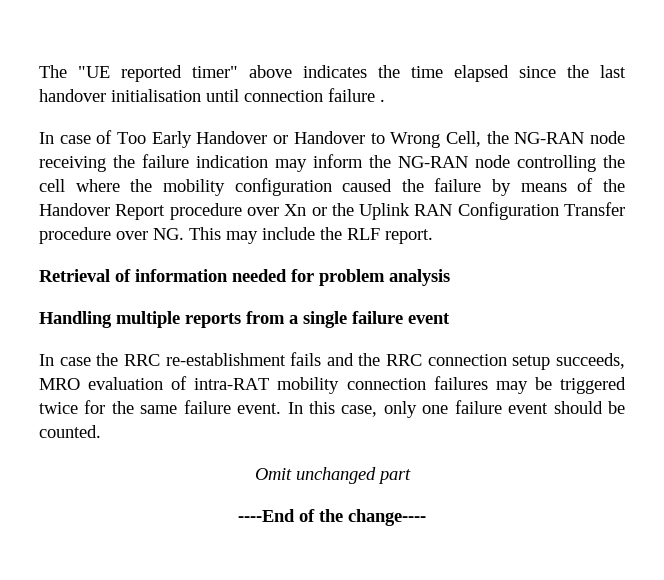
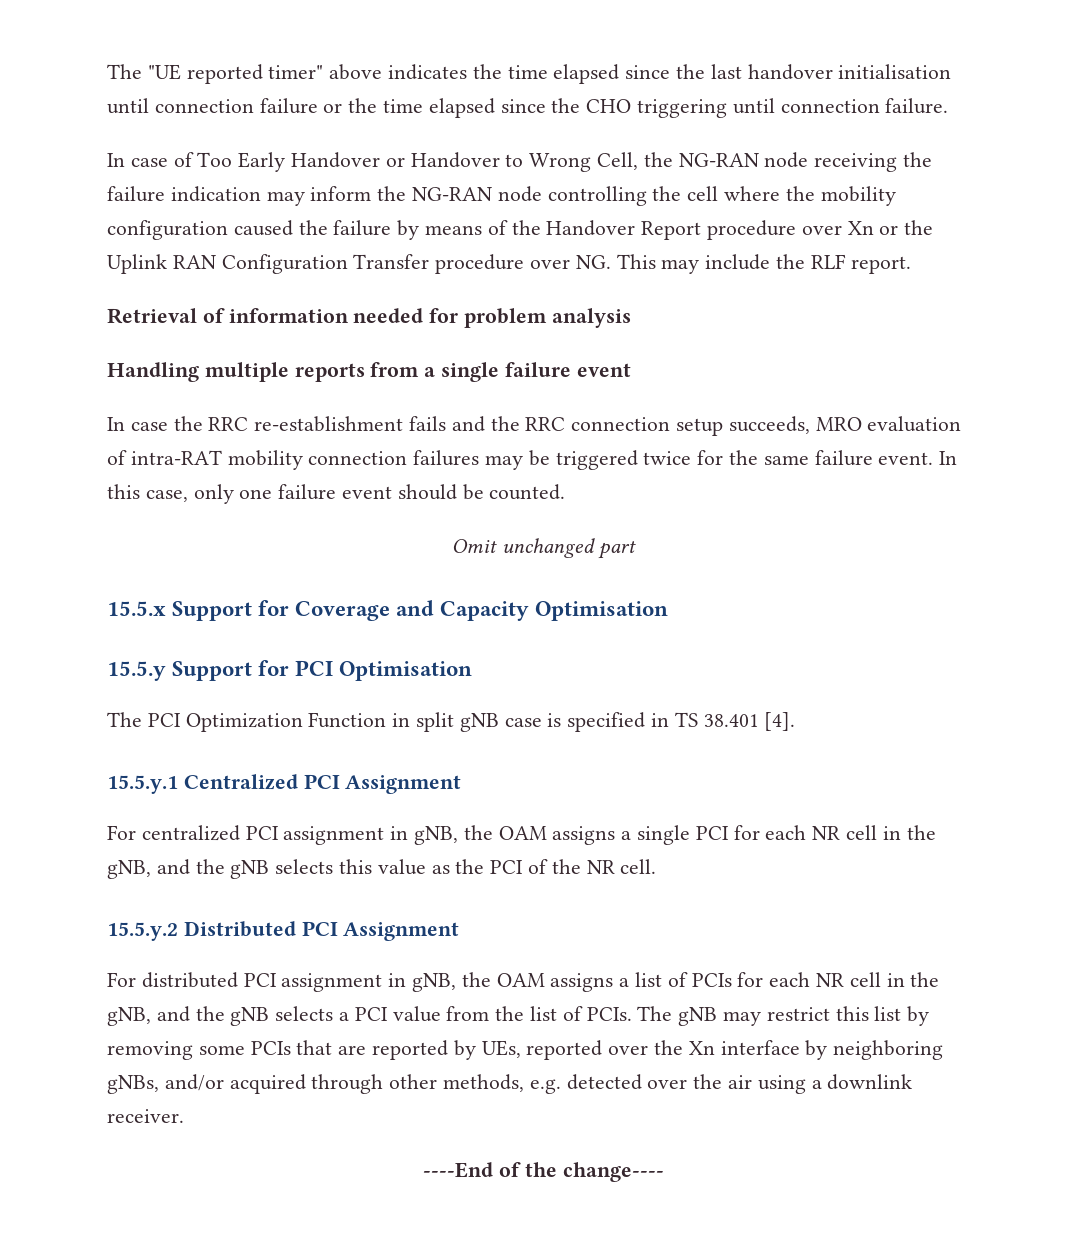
[380,99,385,102] . -> [323,98,949,118] or the time elapsed since the CHO triggering until connection failure.
(411, 476) none -> [107,600,669,621] [107,660,473,681] [107,712,796,732] [107,774,462,794] [107,825,936,845] [107,859,657,879] [107,921,460,941] [107,972,940,992] [107,1006,930,1026] [107,1040,944,1060] [107,1074,913,1094] [107,1109,184,1123] // 15.5.x Support for Coverage and Capacity Optimisation // 15.5.y Support for PCI Optimisation // The PCI Optimization Function in split gNB case is specified in TS 38.401 [4]. // 15.5.y.1 Centralized PCI Assignment // For centralized PCI assignment in gNB, the OAM assigns a single PCI for each NR cell in the gNB, and the gNB selects this value as the PCI of the NR cell. // 15.5.y.2 Distributed PCI Assignment // For distributed PCI assignment in gNB, the OAM assigns a list of PCIs for each NR cell in the gNB, and the gNB selects a PCI value from the list of PCIs. The gNB may restrict this list by removing some PCIs that are reported by UEs, reported over the Xn interface by neighboring gNBs, and/or acquired through other methods, e.g. detected over the air using a downlink receiver.

